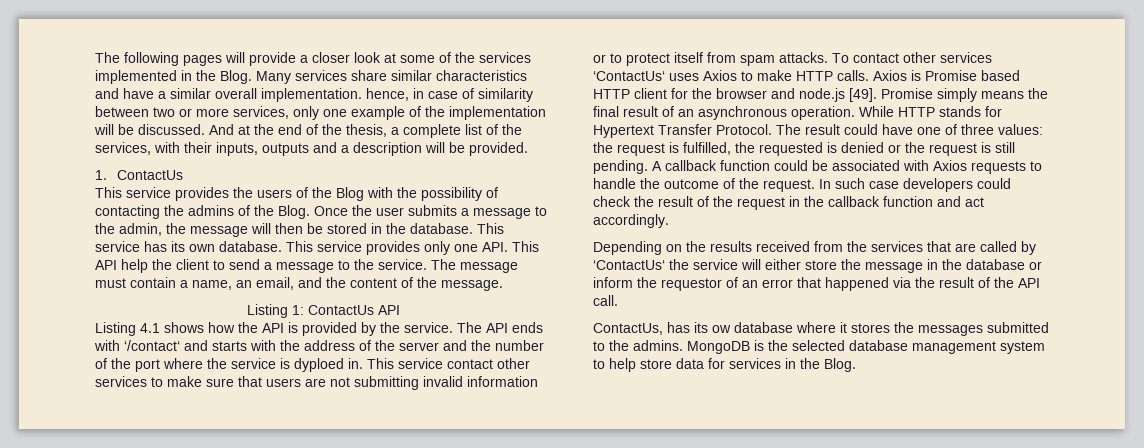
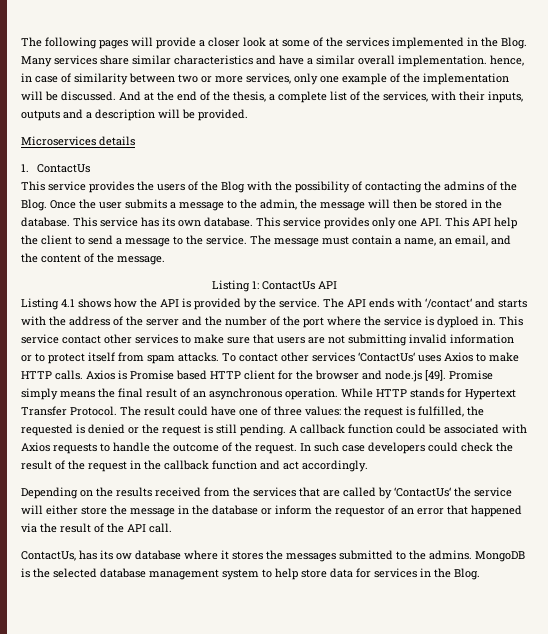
(528, 149) none -> [21,136,135,146] // Microservices details

